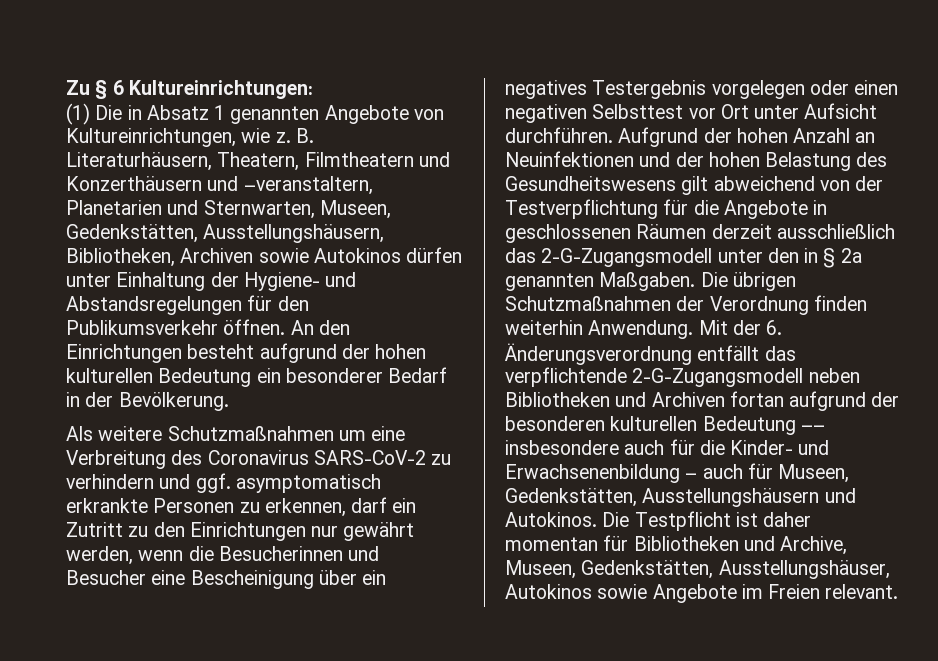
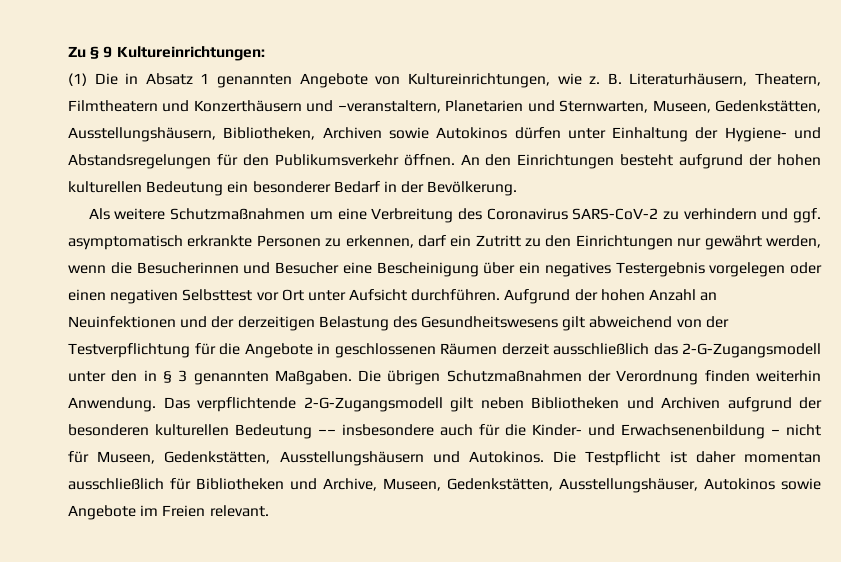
[112,80,124,95] 6 -> [103,46,113,58] 9
[708,152,760,167] hohen -> [237,316,315,331] derzeitigen
[840,248,862,263] 2a -> [178,370,188,382] 3
[698,320,783,335] [504,343,796,365] Mit der 6. Änderungsverordnung entfällt das -> [163,397,190,409] Das
(804, 377) none -> [450,397,473,412] gilt
[729,391,784,407] fortan -> (720, 403) none
[702,464,743,479] auch -> [786,424,821,436] nicht
(598, 544) none -> [68,478,164,490] ausschließlich

